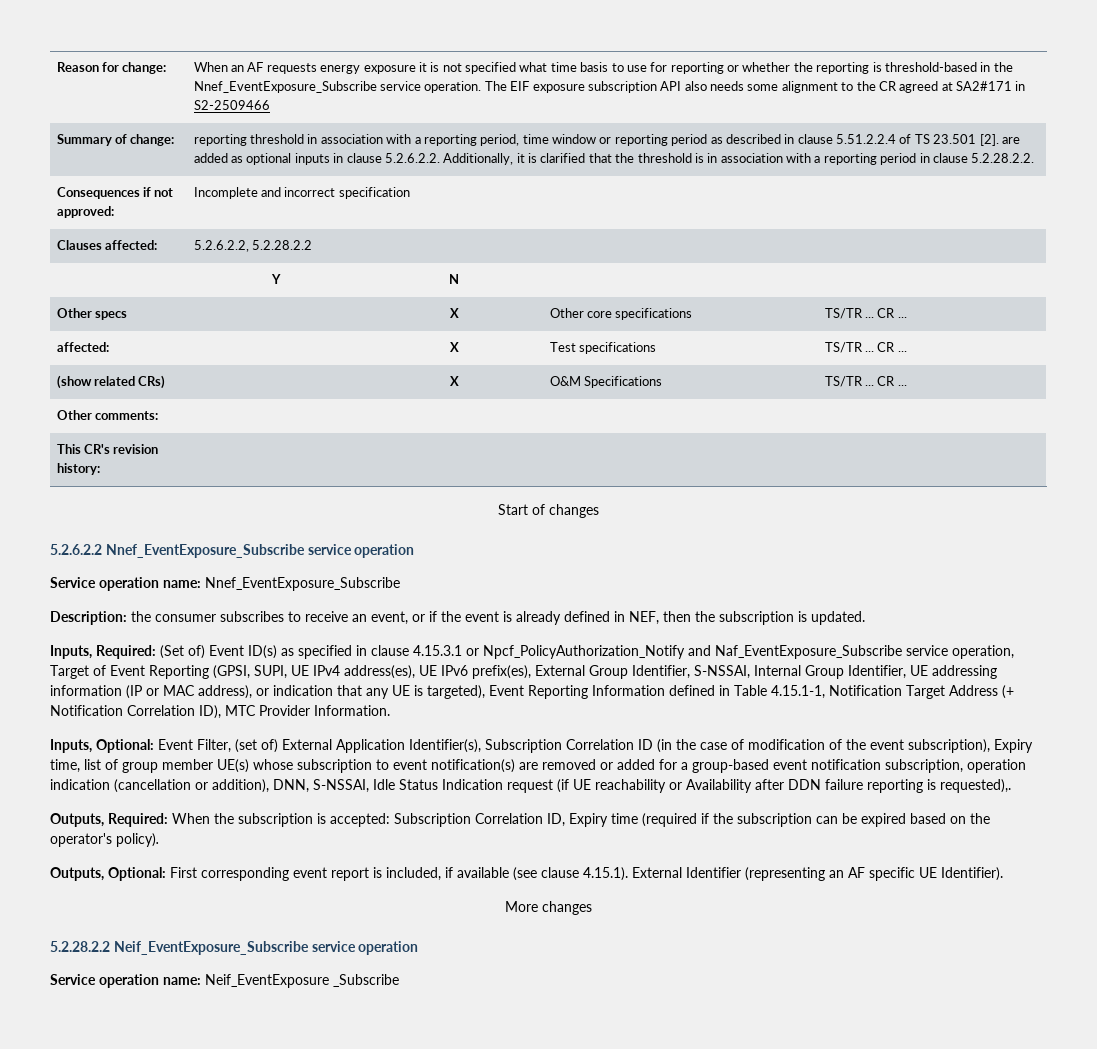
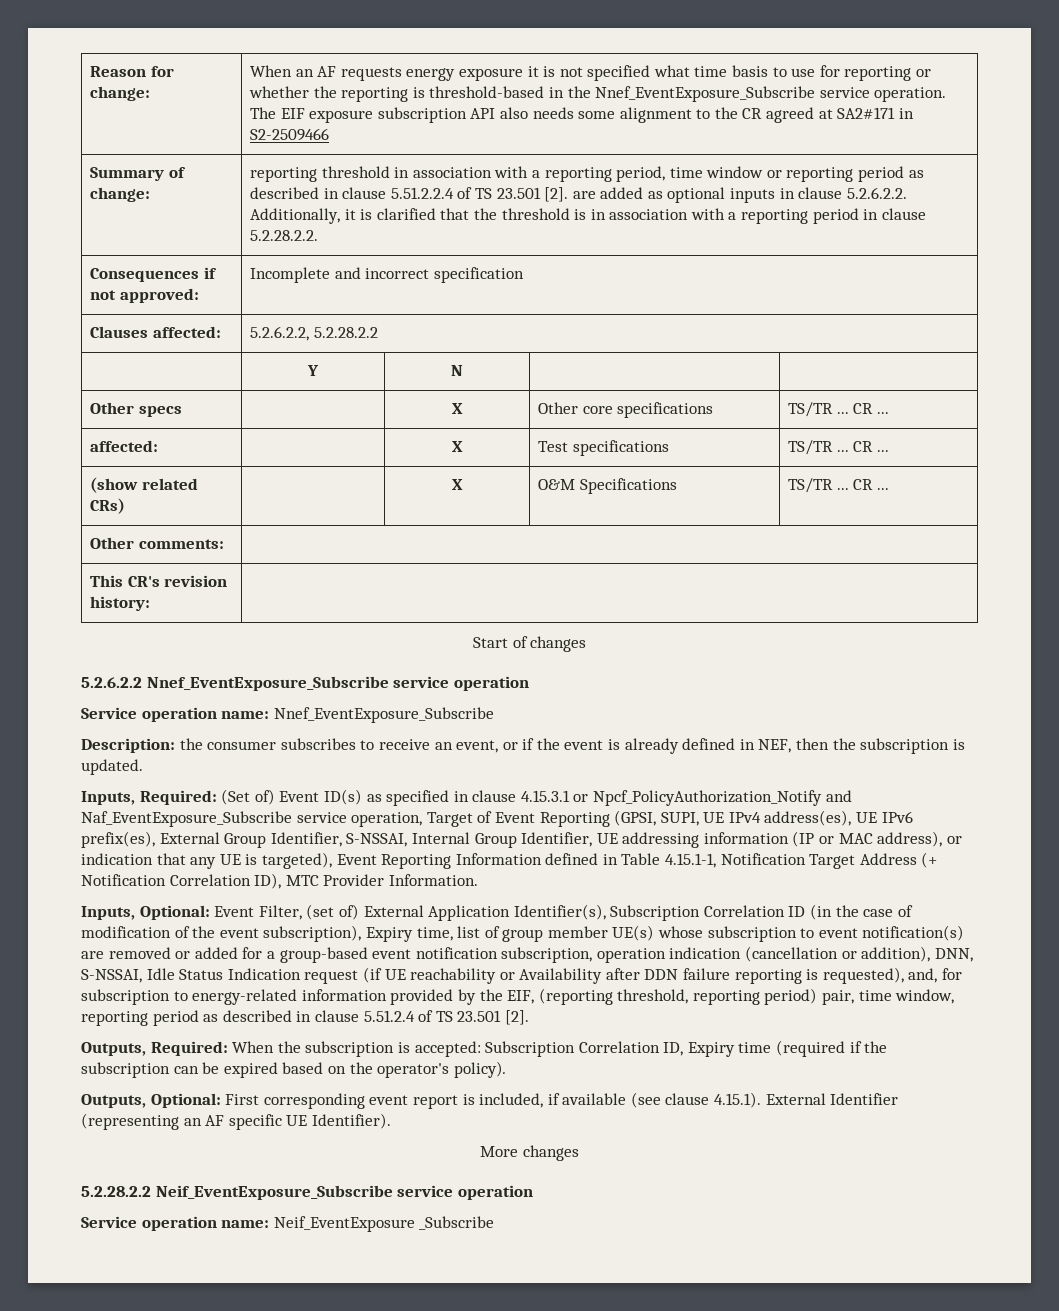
[940,779,1011,793] requested),. -> [822,967,963,984] [81,988,955,1005] [81,1010,529,1026] requested), and, for subscription to energy-related information provided by the EIF, (reporting threshold, reporting period) pair, time window, reporting period as described in clause 5.51.2.4 of TS 23.501 [2].

